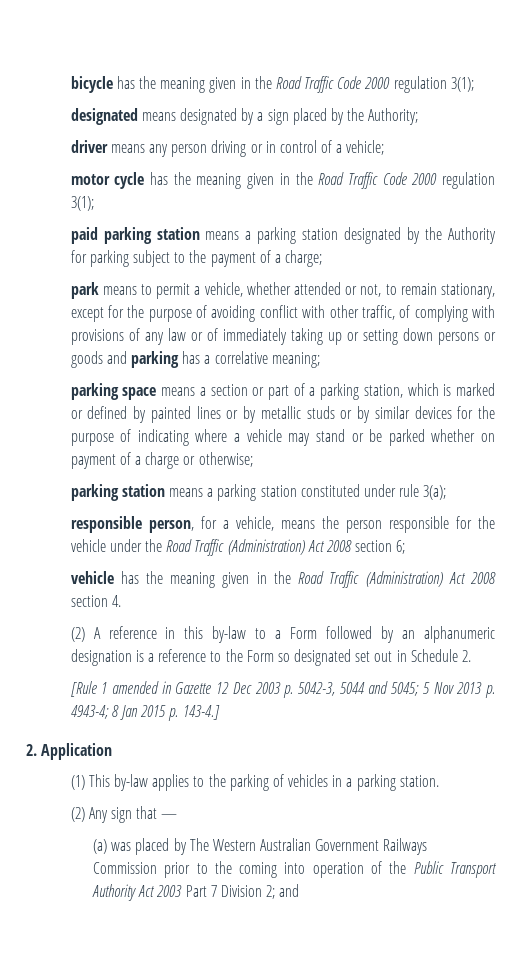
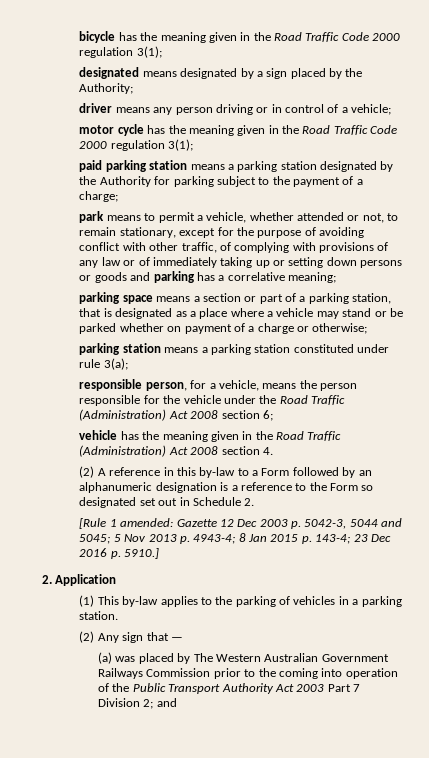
[407,383,495,396] [70,406,496,423] [70,429,189,446] which is marked or defined by painted lines or by metallic studs or by similar devices for the purpose of indicating -> [79,308,228,319] that is designated as a place
[112,681,172,694] amended in -> [120,518,174,527] amended:
[182,705,220,720] 143-4.] -> [315,534,391,544] [79,548,160,559] 143-4; 23 Dec 2016 p. 5910.]

